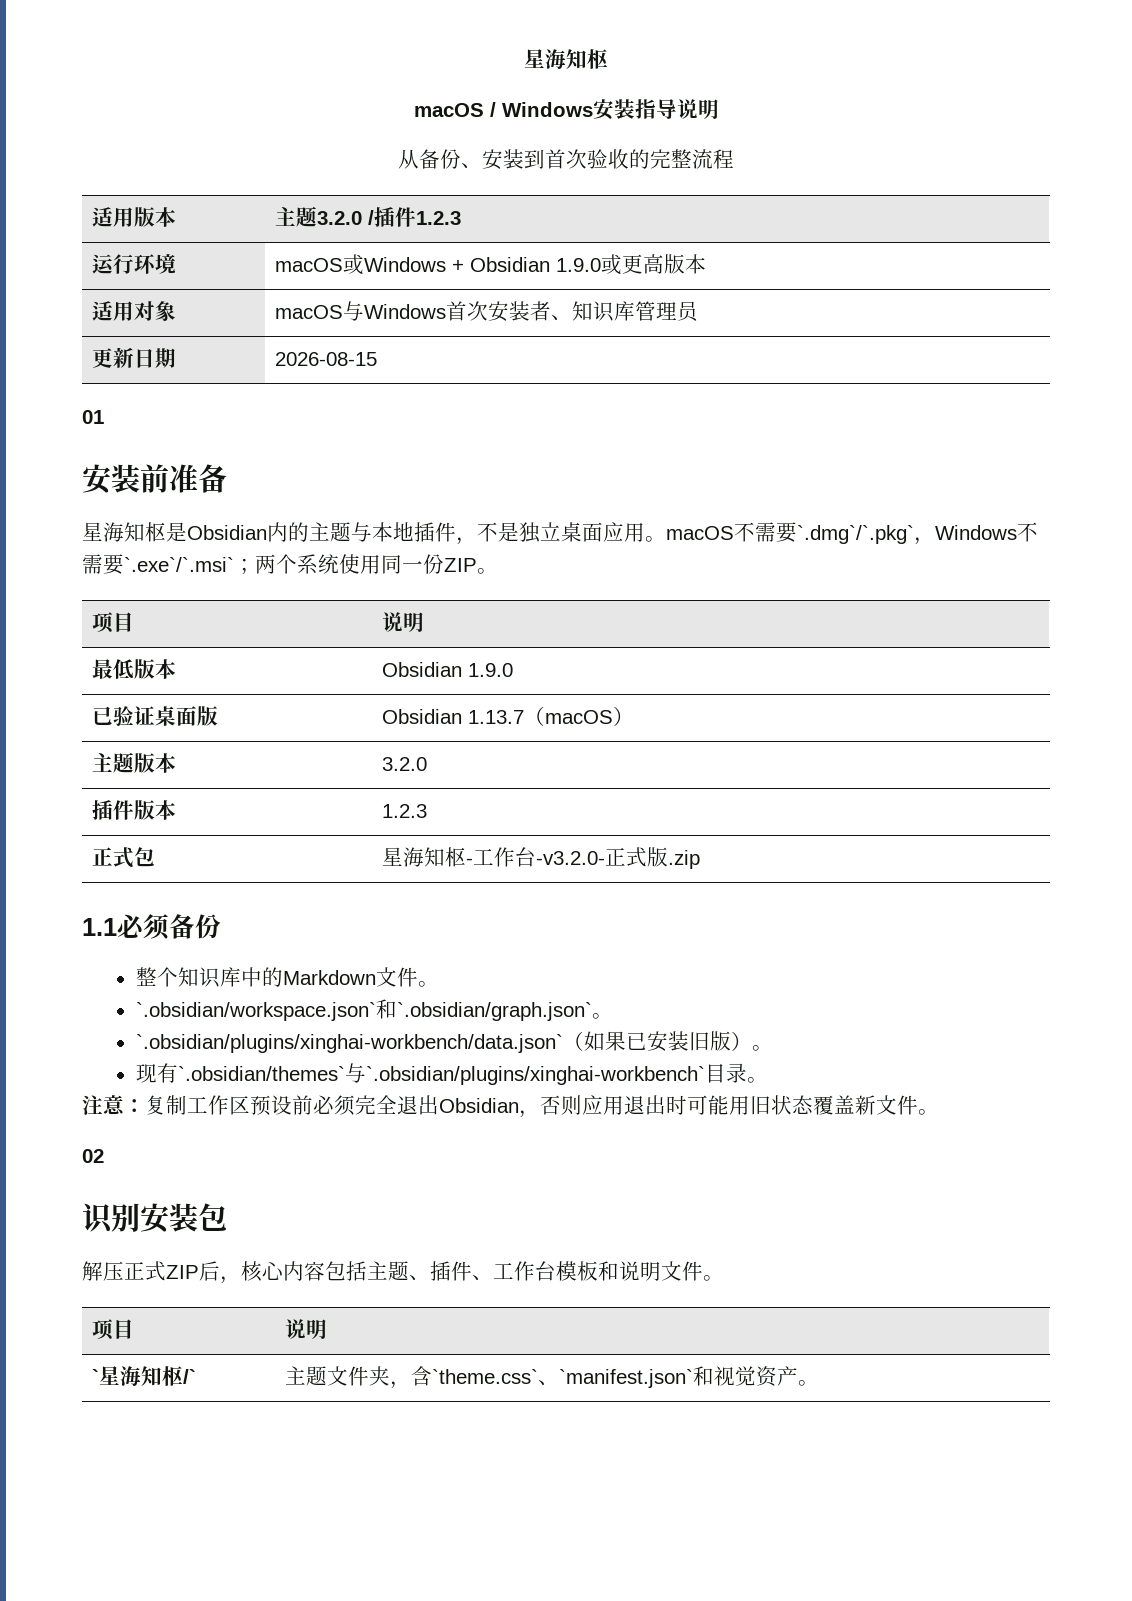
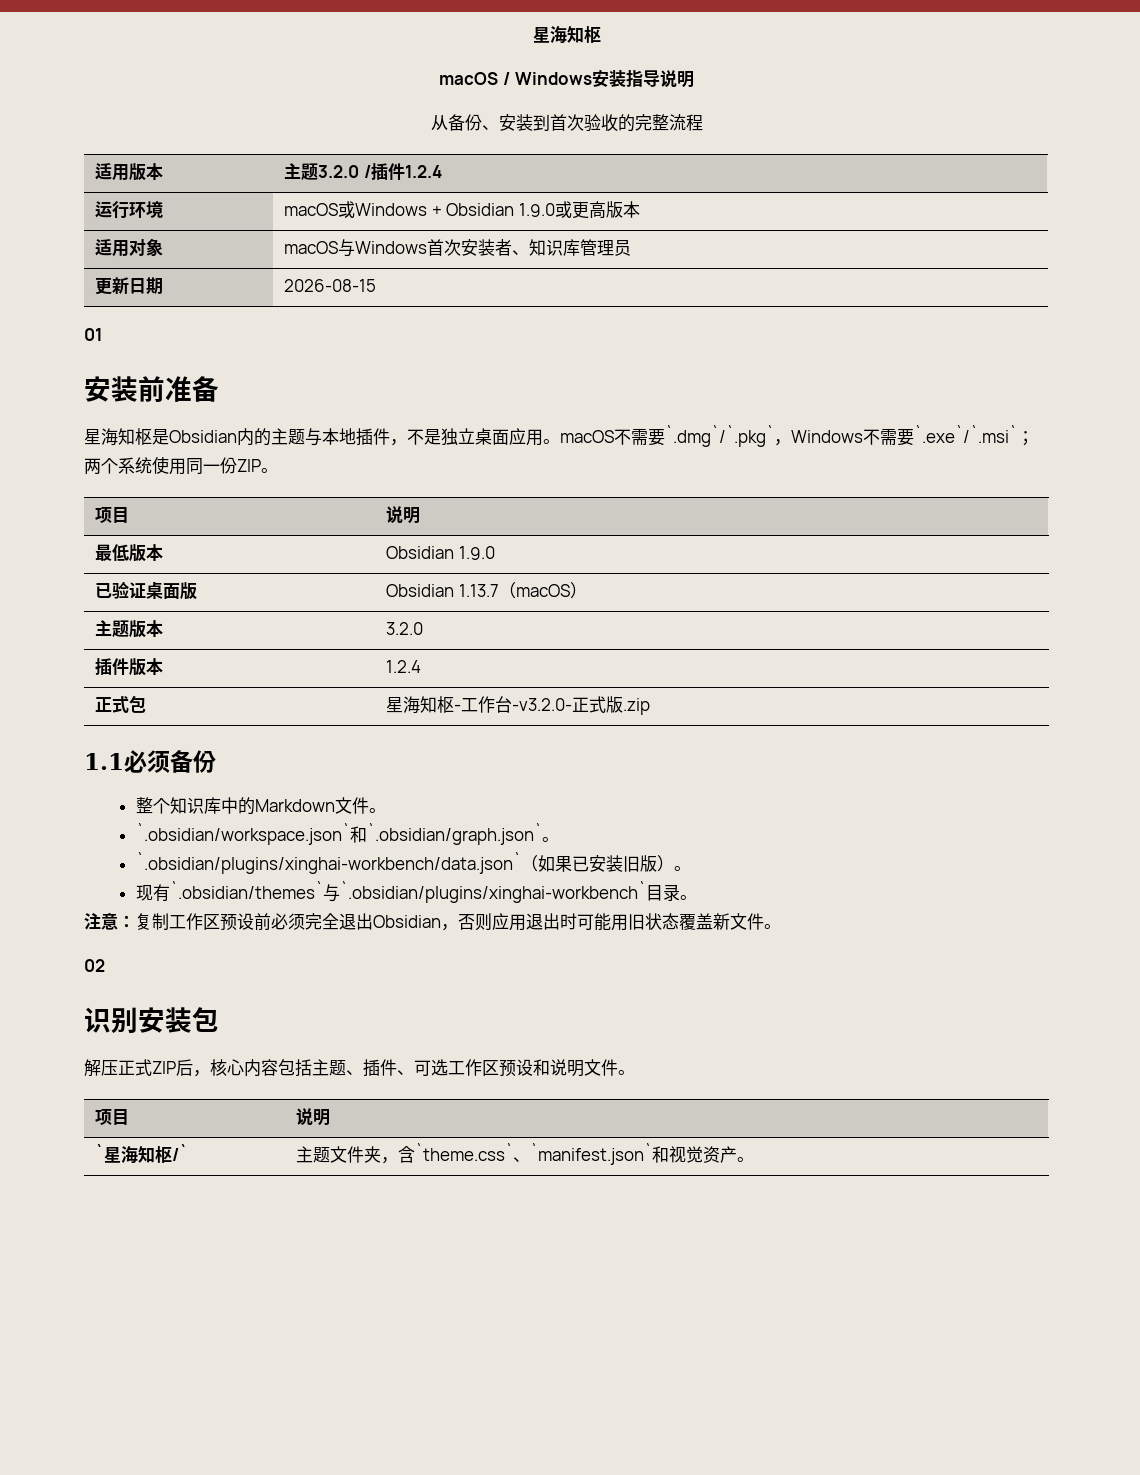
[415,211,461,225] 1.2.3 -> [404,165,442,178] 1.2.4
[381,804,427,818] 1.2.3 -> [386,660,422,673] 1.2.4
[493,1261,598,1281] 工作台模板 -> [414,1059,533,1077] 可选工作区预设

